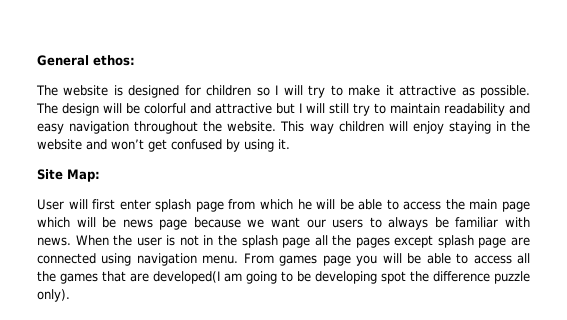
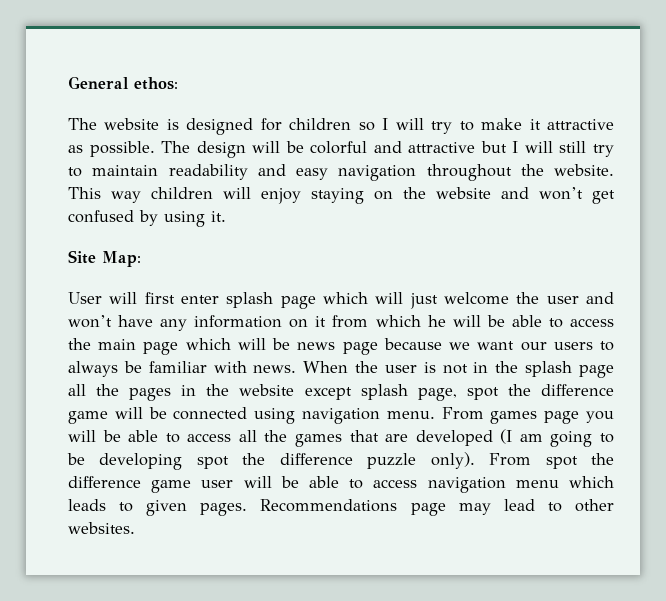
[495,121,506,131] in -> [374,191,393,200] on
(224, 206) none -> [323,292,614,309] [68,315,327,331] which will just welcome the user and won’t have any information on it
[394,235,530,248] except splash page are -> [181,384,614,401] [68,407,167,424] in the website except splash page, spot the difference game will be
[153,271,220,284] developed(I -> [415,429,513,446] developed (I
(70, 295) none -> [489,453,615,469] [68,476,614,493] [68,499,614,516] [68,522,135,534] From spot the difference game user will be able to access navigation menu which leads to given pages. Recommendations page may lead to other websites.

